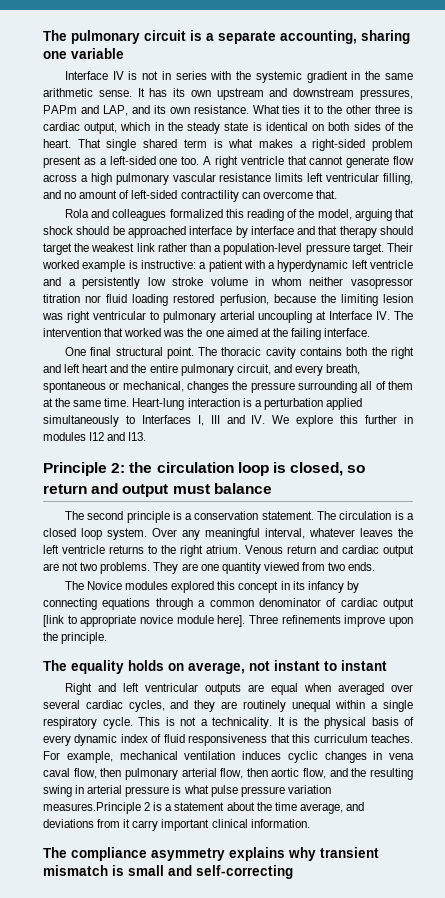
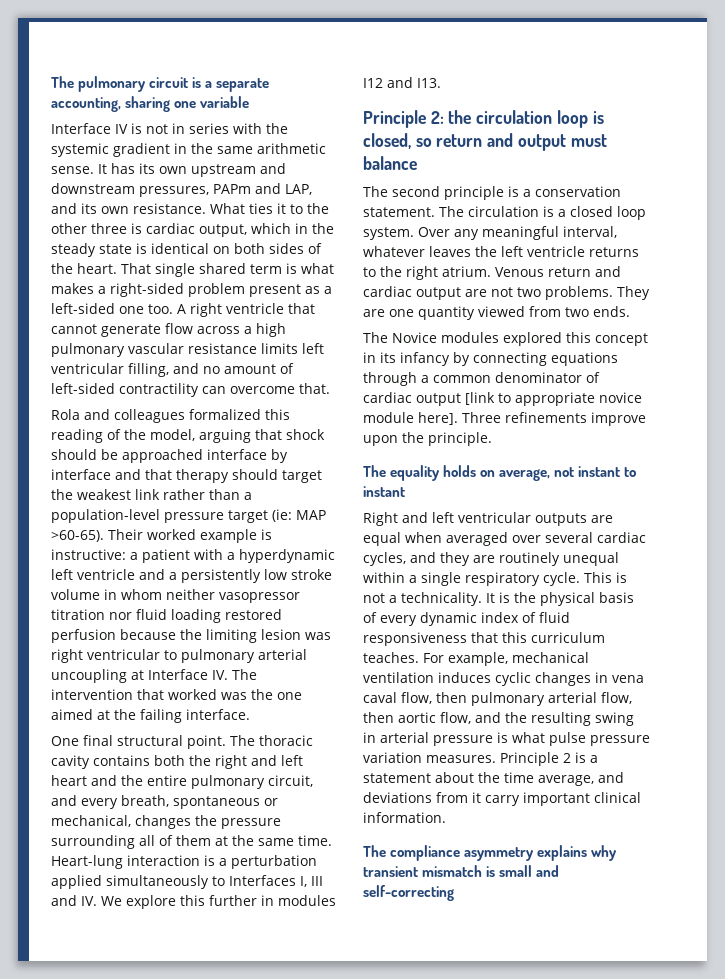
[352,243,384,255] target. -> [228,509,326,523] [51,530,104,542] target (ie: MAP >60-65).
[219,294,269,306] perfusion, -> [51,629,116,643] perfusion
[43,802,141,814] measures.Principle -> [426,752,559,766] measures. Principle

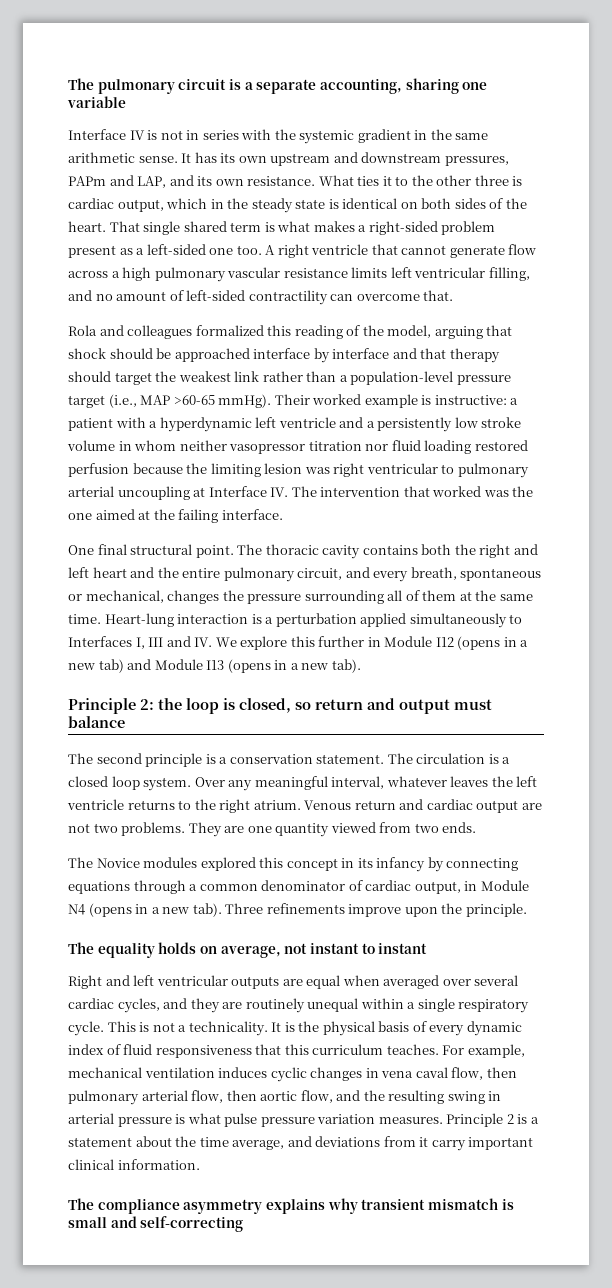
[272,509,326,522] [51,530,104,542] (ie: MAP >60-65). -> [108,394,272,408] (i.e., MAP >60-65 mmHg).
[278,895,336,906] [363,77,441,88] modules I12 and I13. -> [384,636,529,650] [68,659,361,673] Module I12 (opens in a new tab) and Module I13 (opens in a new tab).
[476,110,553,124] circulation -> (182, 704) none
[416,392,642,406] [363,412,458,425] output [link to appropriate novice module here]. -> [414,880,529,894] [68,903,222,917] output, in Module N4 (opens in a new tab).

